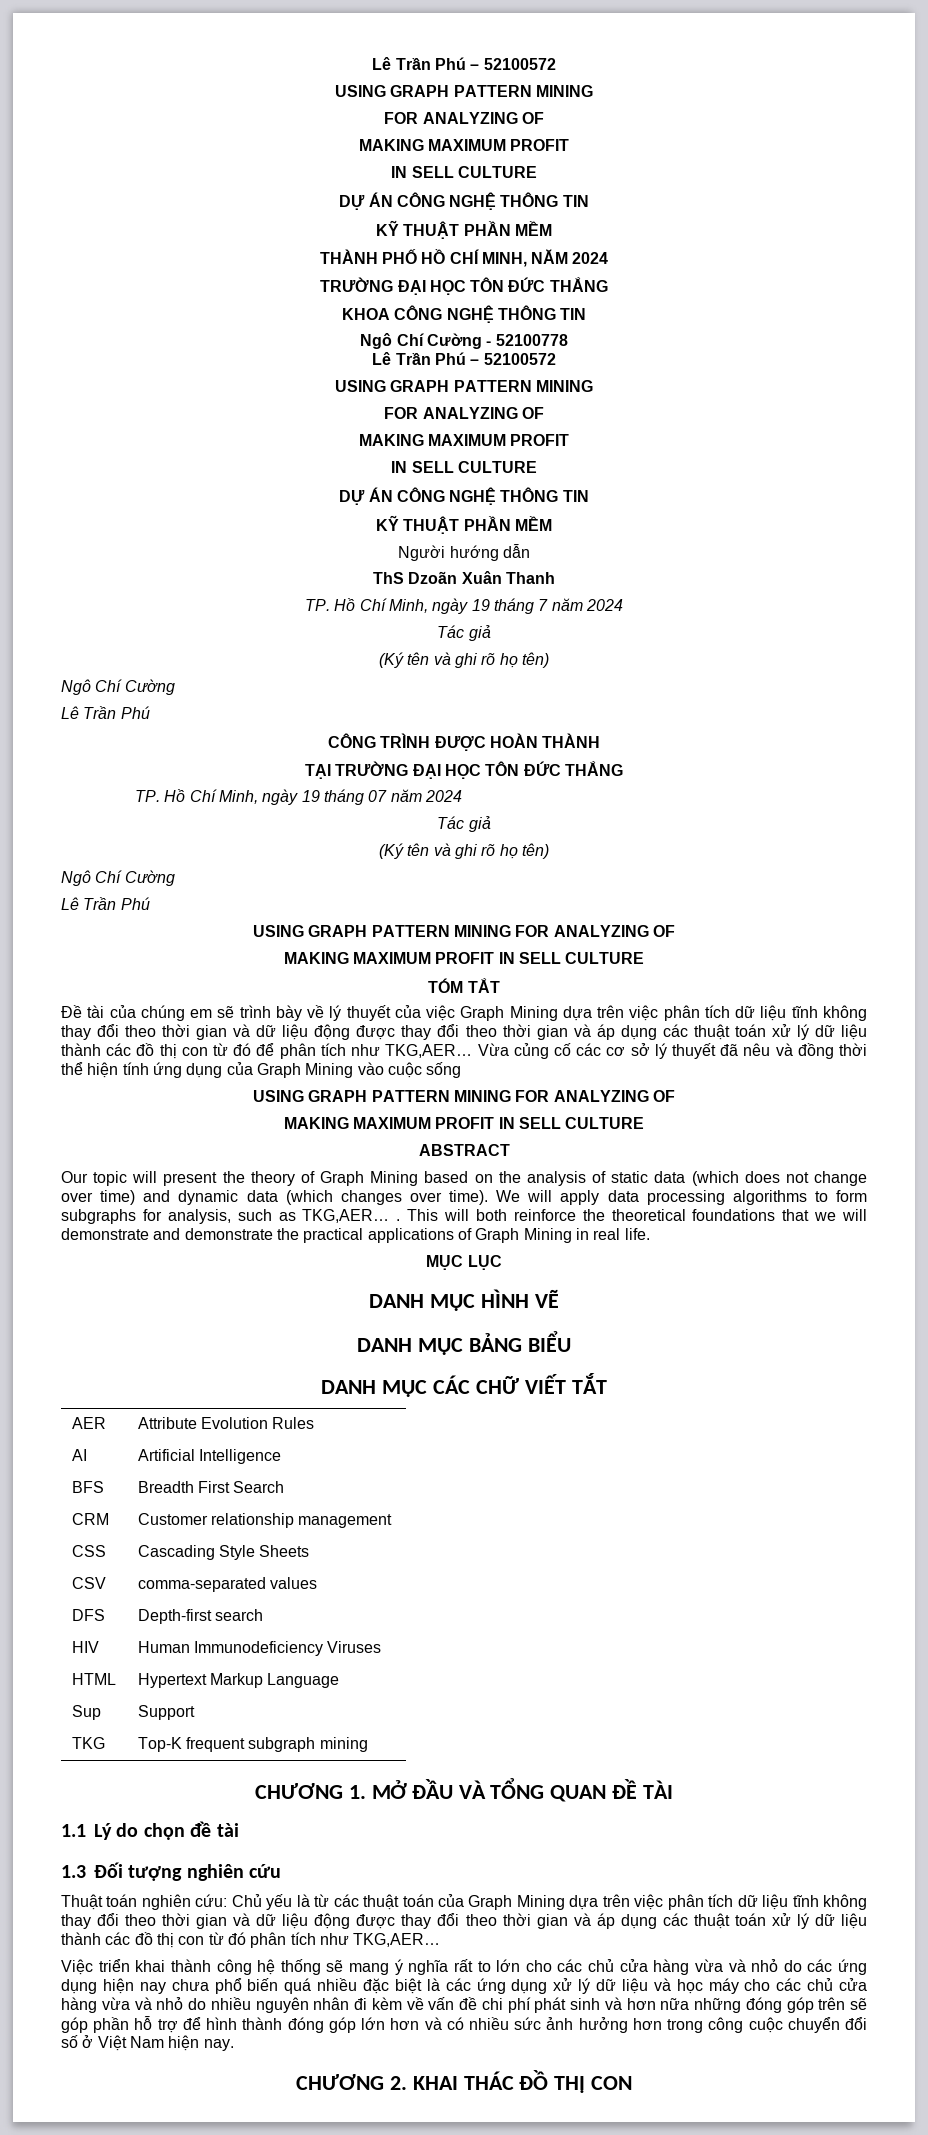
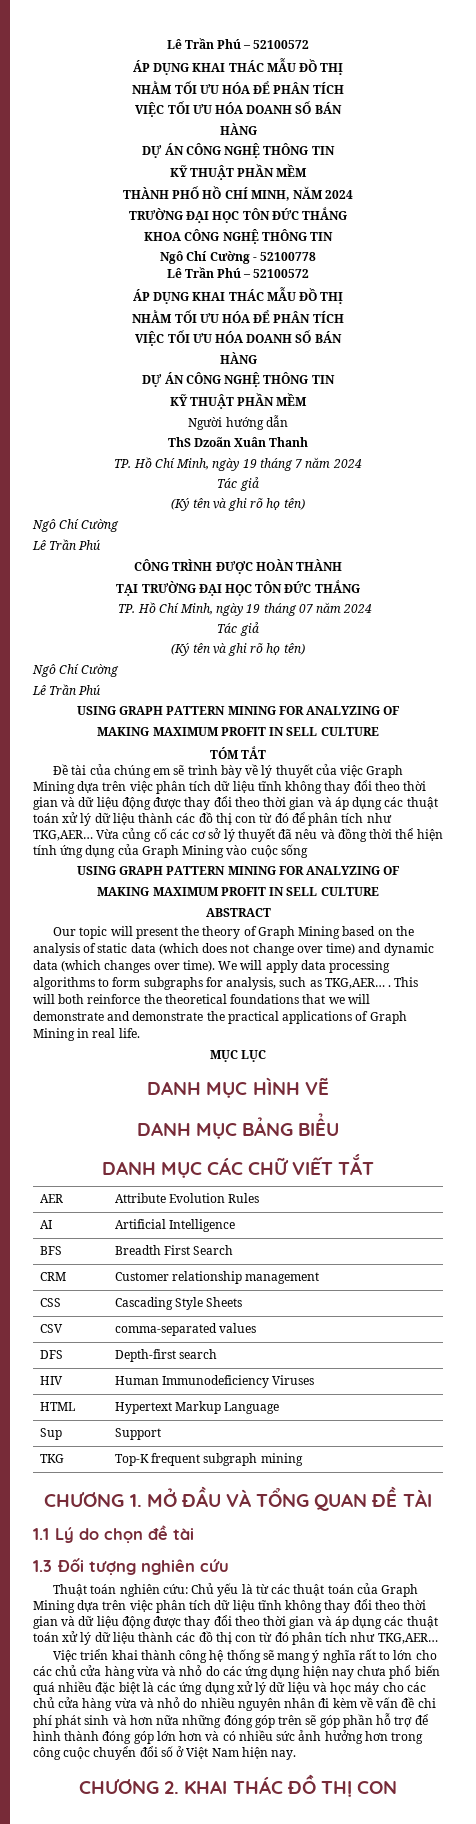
[372,57,556,70] [335,85,593,97] [384,112,544,124] [358,139,570,151] [391,166,537,178] Lê Trần Phú – 52100572 // USING GRAPH PATTERN MINING // FOR ANALYZING OF // MAKING MAXIMUM PROFIT // IN SELL CULTURE -> [166,38,310,49] [132,58,344,75] [132,81,344,94] [135,101,342,117] [219,123,257,135] Lê Trần Phú – 52100572 // ÁP DỤNG KHAI THÁC MẪU ĐỒ THỊ // NHẰM TỐI ƯU HÓA ĐỂ PHÂN TÍCH // VIỆC TỐI ƯU HÓA DOANH SỐ BÁN // HÀNG
[335,380,593,392] [384,407,544,419] [358,434,570,446] [391,461,537,473] USING GRAPH PATTERN MINING // FOR ANALYZING OF // MAKING MAXIMUM PROFIT // IN SELL CULTURE -> [132,287,344,304] [132,310,344,323] [135,330,342,346] [219,352,257,364] ÁP DỤNG KHAI THÁC MẪU ĐỒ THỊ // NHẰM TỐI ƯU HÓA ĐỂ PHÂN TÍCH // VIỆC TỐI ƯU HÓA DOANH SỐ BÁN // HÀNG

